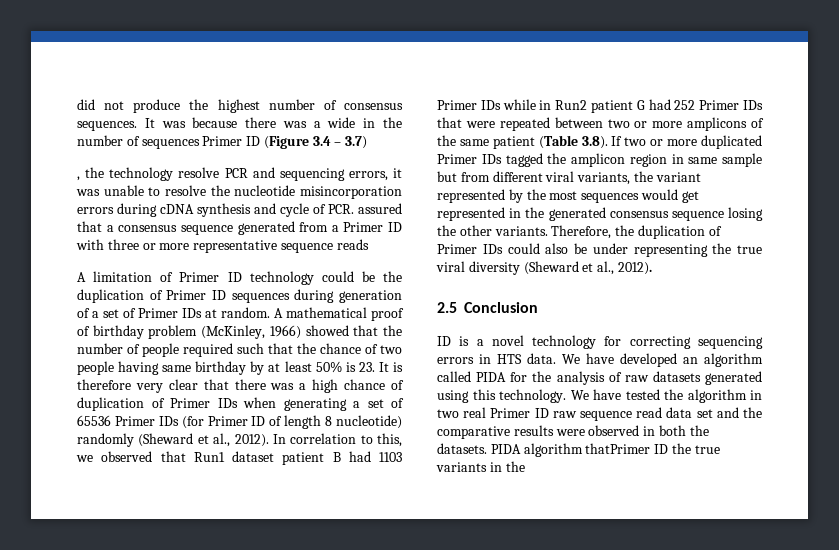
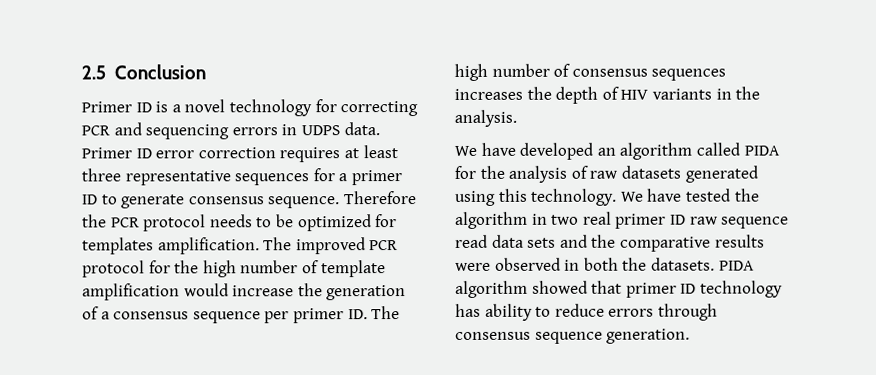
[77,99,403,113] [77,117,402,131] [77,135,368,149] [77,167,402,181] [76,185,402,199] [77,203,402,217] [77,221,402,235] [76,239,369,253] [77,271,402,285] [77,289,402,303] [77,307,404,321] [77,325,402,339] [77,343,402,357] [77,361,403,375] [77,379,404,393] [77,397,404,411] [77,415,402,429] [77,433,402,447] [76,451,402,465] [437,99,763,113] [437,117,764,131] [437,135,762,149] [437,153,762,167] [437,171,701,185] [437,189,699,203] [437,207,763,221] [437,225,722,239] [437,243,762,257] [436,261,652,275] did not produce the highest number of consensus sequences. It was because there was a wide in the number of sequences Primer ID (Figure 3.4 – 3.7) // , the technology resolve PCR and sequencing errors, it was unable to resolve the nucleotide misincorporation errors during cDNA synthesis and cycle of PCR. assured that a consensus sequence generated from a Primer ID with three or more representative sequence reads // A limitation of Primer ID technology could be the duplication of Primer ID sequences during generation of a set of Primer IDs at random. A mathematical proof of birthday problem (McKinley, 1966) showed that the number of people required such that the chance of two people having same birthday by at least 50% is 23. It is therefore very clear that there was a high chance of duplication of Primer IDs when generating a set of 65536 Primer IDs (for Primer ID of length 8 nucleotide) randomly (Sheward et al., 2012). In correlation to this, we observed that Run1 dataset patient B had 1103 Primer IDs while in Run2 patient G had 252 Primer IDs that were repeated between two or more amplicons of the same patient (Table 3.8). If two or more duplicated Primer IDs tagged the amplicon region in same sample but from different viral variants, the variant represented by the most sequences would get represented in the generated consensus sequence losing the other variants. Therefore, the duplication of Primer IDs could also be under representing the true viral diversity (Sheward et al., 2012). // -> (81, 72) none
(539, 307) none -> [81,101,132,113] Primer
(691, 342) none -> [81,122,142,136] PCR and
[497,353,556,364] HTS data. -> [300,122,380,136] [81,145,398,163] [81,168,402,186] [82,191,417,209] [82,214,398,232] [82,237,399,255] [82,260,386,278] [82,283,407,301] [82,306,401,324] [454,63,727,81] [454,86,761,104] [454,109,517,127] UDPS data. Primer ID error correction requires at least three representative sequences for a primer ID to generate consensus sequence. Therefore the PCR protocol needs to be optimized for templates amplification. The improved PCR protocol for the high number of template amplification would increase the generation of a consensus sequence per primer ID. The high number of consensus sequences increases the depth of HIV variants in the analysis. //
[490,408,531,418] Primer -> [615,213,667,229] primer
[696,409,713,418] set -> [527,237,557,248] sets
[585,443,720,454] [436,461,525,472] thatPrimer ID the true variants in the -> [531,280,783,298] [455,303,718,321] [455,328,691,344] showed that primer ID technology has ability to reduce errors through consensus sequence generation.

